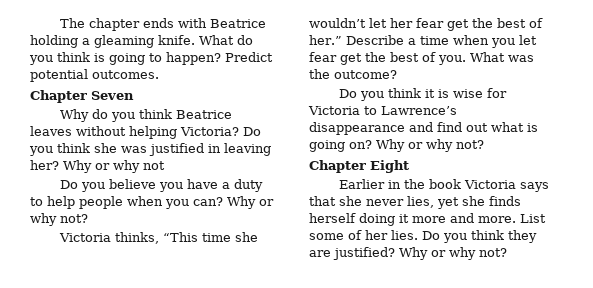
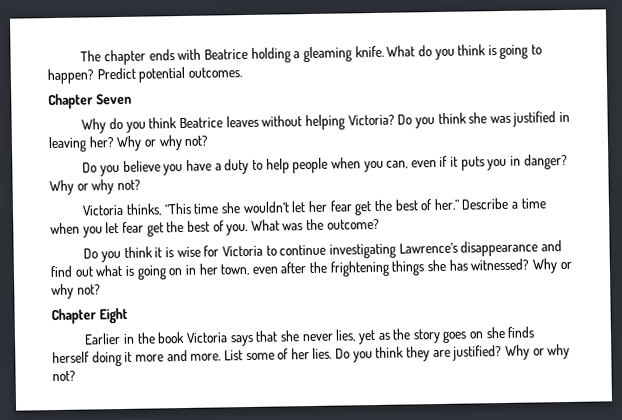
[143,161,165,170] not -> [184,135,209,146] not?
[193,197,223,206] can? -> [386,153,568,171] can, even if it puts you in danger?
(377, 110) none -> [279,243,396,259] continue investigating
[349,140,372,149] on? -> [168,258,530,277] on in her town, even after the frightening things she has witnessed?
(459, 203) none -> [377,328,485,344] as the story goes on

